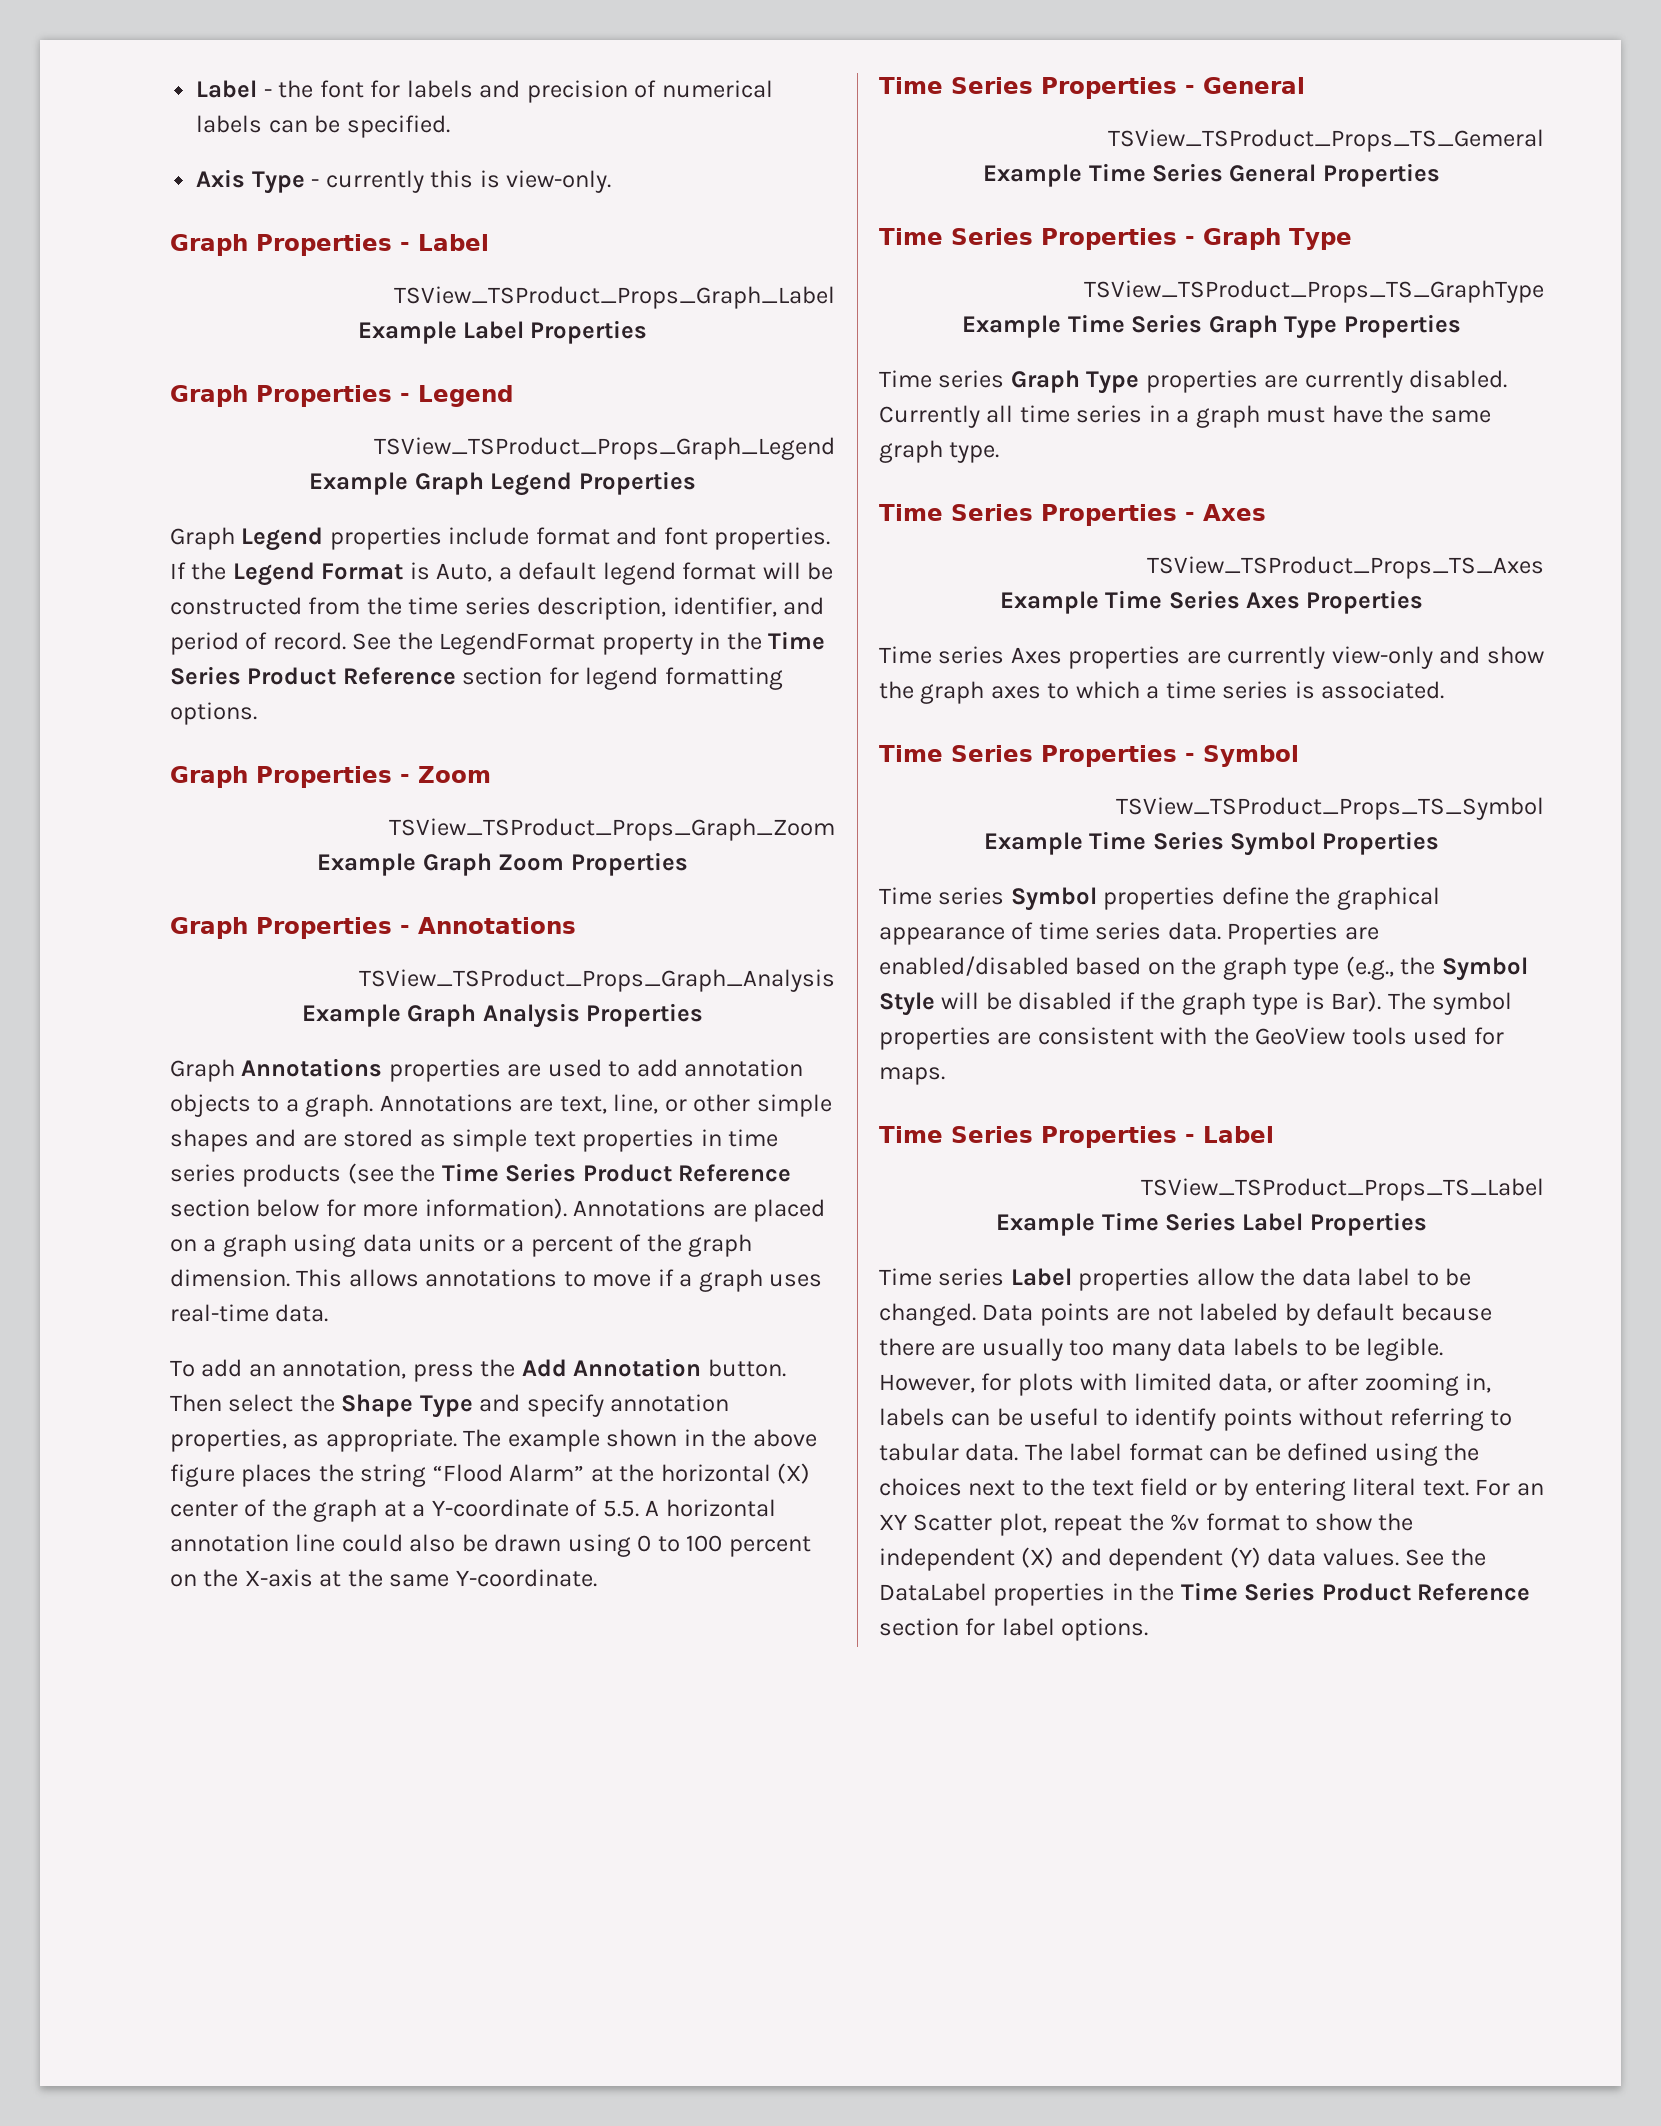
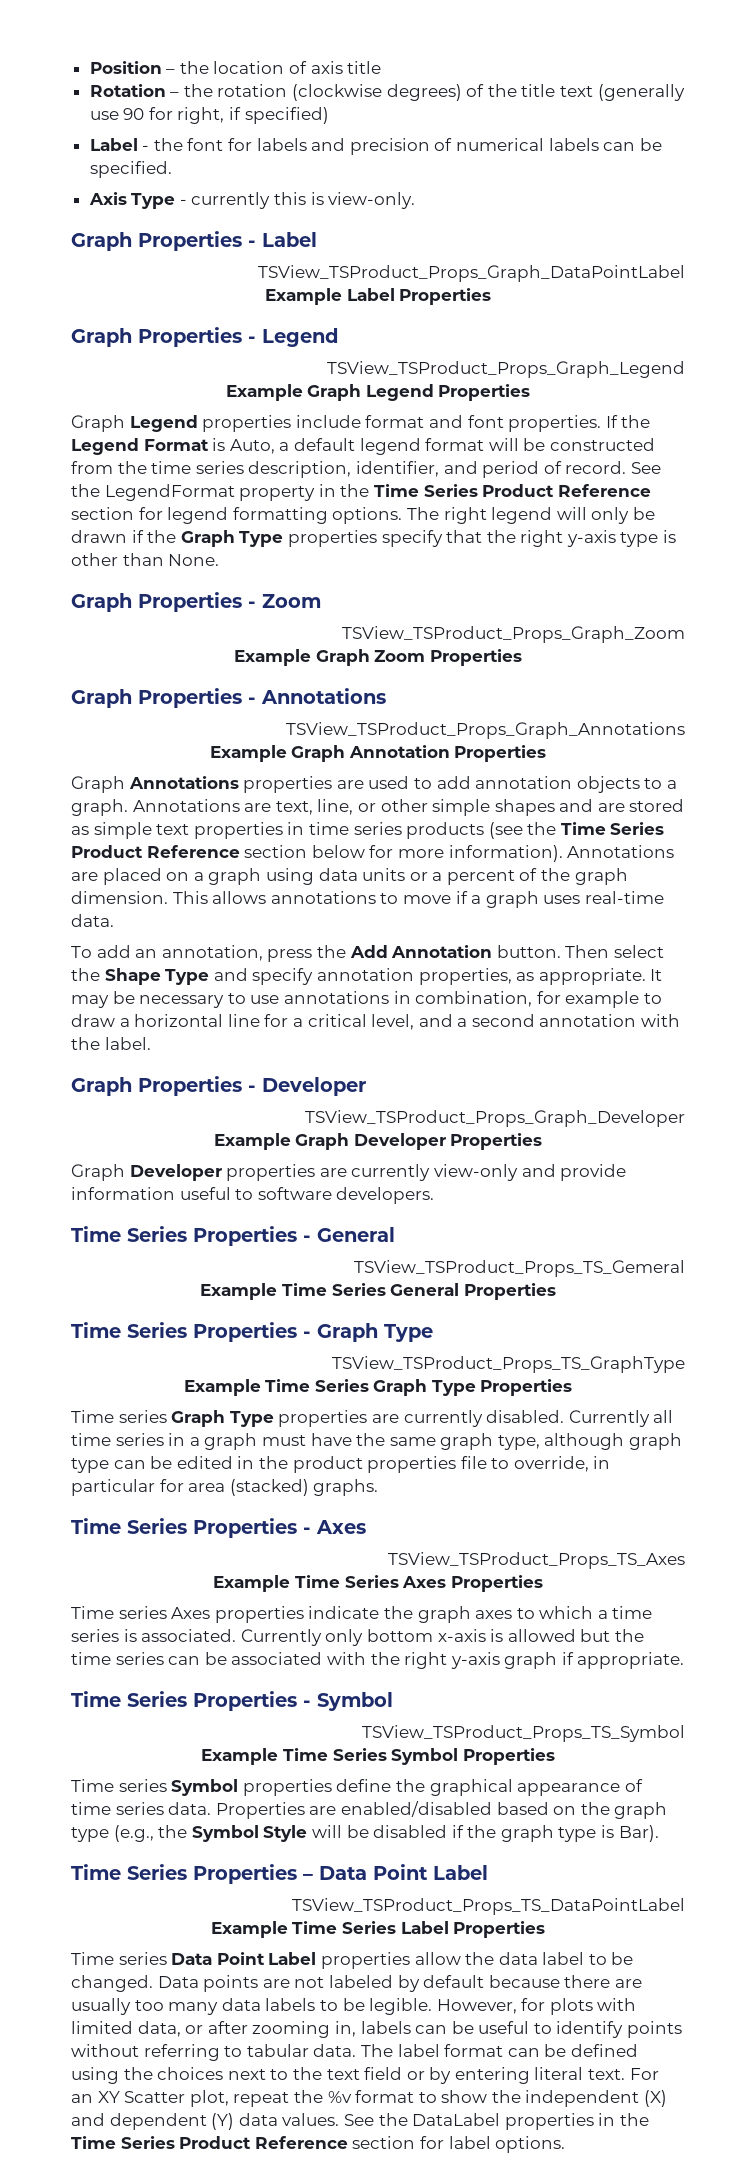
(196, 89) none -> [89,61,382,74] [89,84,685,101] [89,107,329,124] Position – the location of axis title // Rotation – the rotation (clockwise degrees) of the title text (generally use 90 for right, if specified) //
[394,286,835,309] TSView_TSProduct_Props_Graph_Label -> [258,265,685,282] TSView_TSProduct_Props_Graph_DataPointLabel
(257, 713) none -> [406,507,655,524] [71,530,677,547] [71,553,220,566] The right legend will only be drawn if the Graph Type properties specify that the right y-axis type is other than None.
[359,969,835,992] [301,1003,580,1028] TSView_TSProduct_Props_Graph_Analysis // Example Graph Analysis -> [286,722,685,739] [209,745,450,762] TSView_TSProduct_Props_Graph_Annotations // Example Graph Annotation
[463,1429,817,1452] [170,1463,811,1487] [170,1499,776,1522] [170,1534,811,1557] [170,1569,597,1587] The example shown in the above figure places the string “Flood Alarm” at the horizontal (X) center of the graph at a Y-coordinate of 5.5. A horizontal annotation line could also be drawn using 0 to 100 percent on the X-axis at the same Y-coordinate. -> [650,969,663,981] [71,991,662,1008] [71,1014,681,1030] [71,1037,151,1050] [71,1076,366,1096] [305,1110,685,1127] [213,1133,543,1150] [71,1164,627,1181] [71,1187,435,1204] It may be necessary to use annotations in combination, for example to draw a horizontal line for a critical level, and a second annotation with the label. // Graph Properties - Developer // TSView_TSProduct_Props_Graph_Developer // Example Graph Developer Properties // Graph Developer properties are currently view-only and provide information useful to software developers.
[949,442,1000,463] type. -> [497,1433,683,1450] [71,1456,611,1473] [71,1479,379,1496] type, although graph type can be edited in the product properties file to override, in particular for area (stacked) graphs.
[1186,646,1544,669] are currently view-only and show -> [308,1606,380,1619] indicate
(1445, 690) none -> [240,1629,644,1646] [71,1652,685,1669] Currently only bottom x-axis is allowed but the time series can be associated with the right y-axis graph if appropriate.
[1387,992,1513,1015] [879,1027,1504,1050] [879,1067,945,1085] [879,1126,1274,1148] [1141,1178,1544,1201] The symbol properties are consistent with the GeoView tools used for maps. // Time Series Properties - Label // TSView_TSProduct_Props_TS_Label -> [71,1864,488,1884] [292,1898,685,1915] // Time Series Properties – Data Point Label // TSView_TSProduct_Props_TS_DataPointLabel
(1005, 1277) none -> [171,1952,265,1965] Data Point

